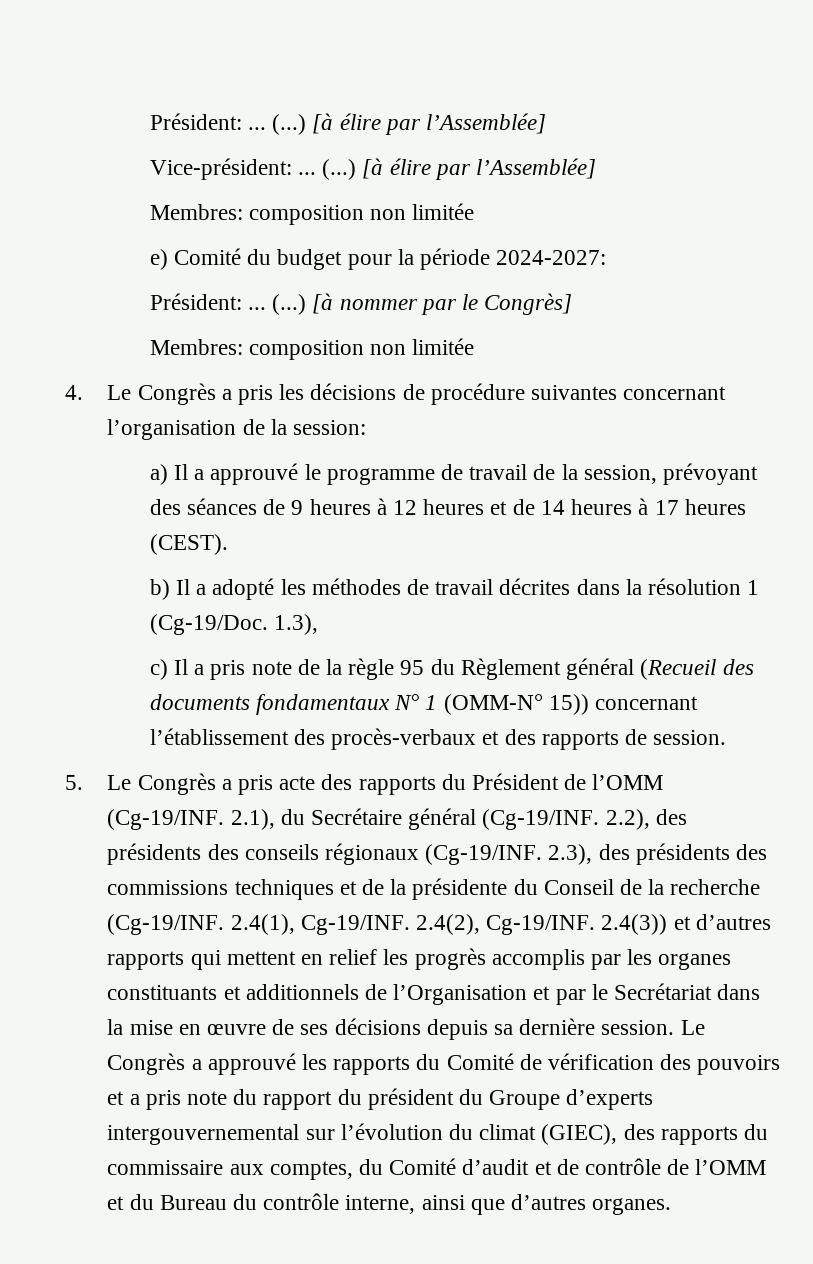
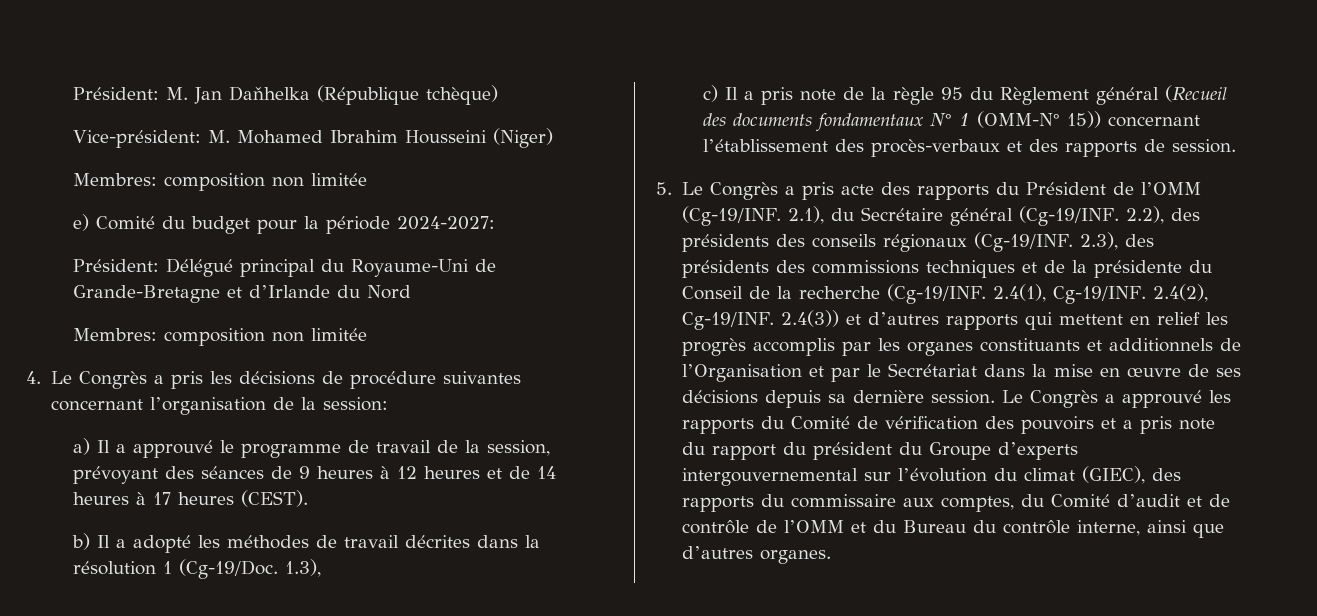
[149,113,547,135] [149,158,597,180] Président: ... (...) [à élire par l’Assemblée] // Vice-président: ... (...) [à élire par l’Assemblée] -> [72,85,498,105] [72,128,553,148] Président: M. Jan Daňhelka (République tchèque) // Vice-président: M. Mohamed Ibrahim Housseini (Niger)
[247,293,573,315] ... (...) [à nommer par le Congrès] -> [165,258,496,277] [72,285,411,303] Délégué principal du Royaume-Uni de Grande-Bretagne et d’Irlande du Nord

